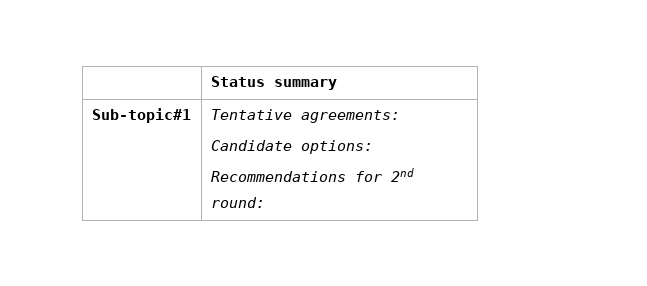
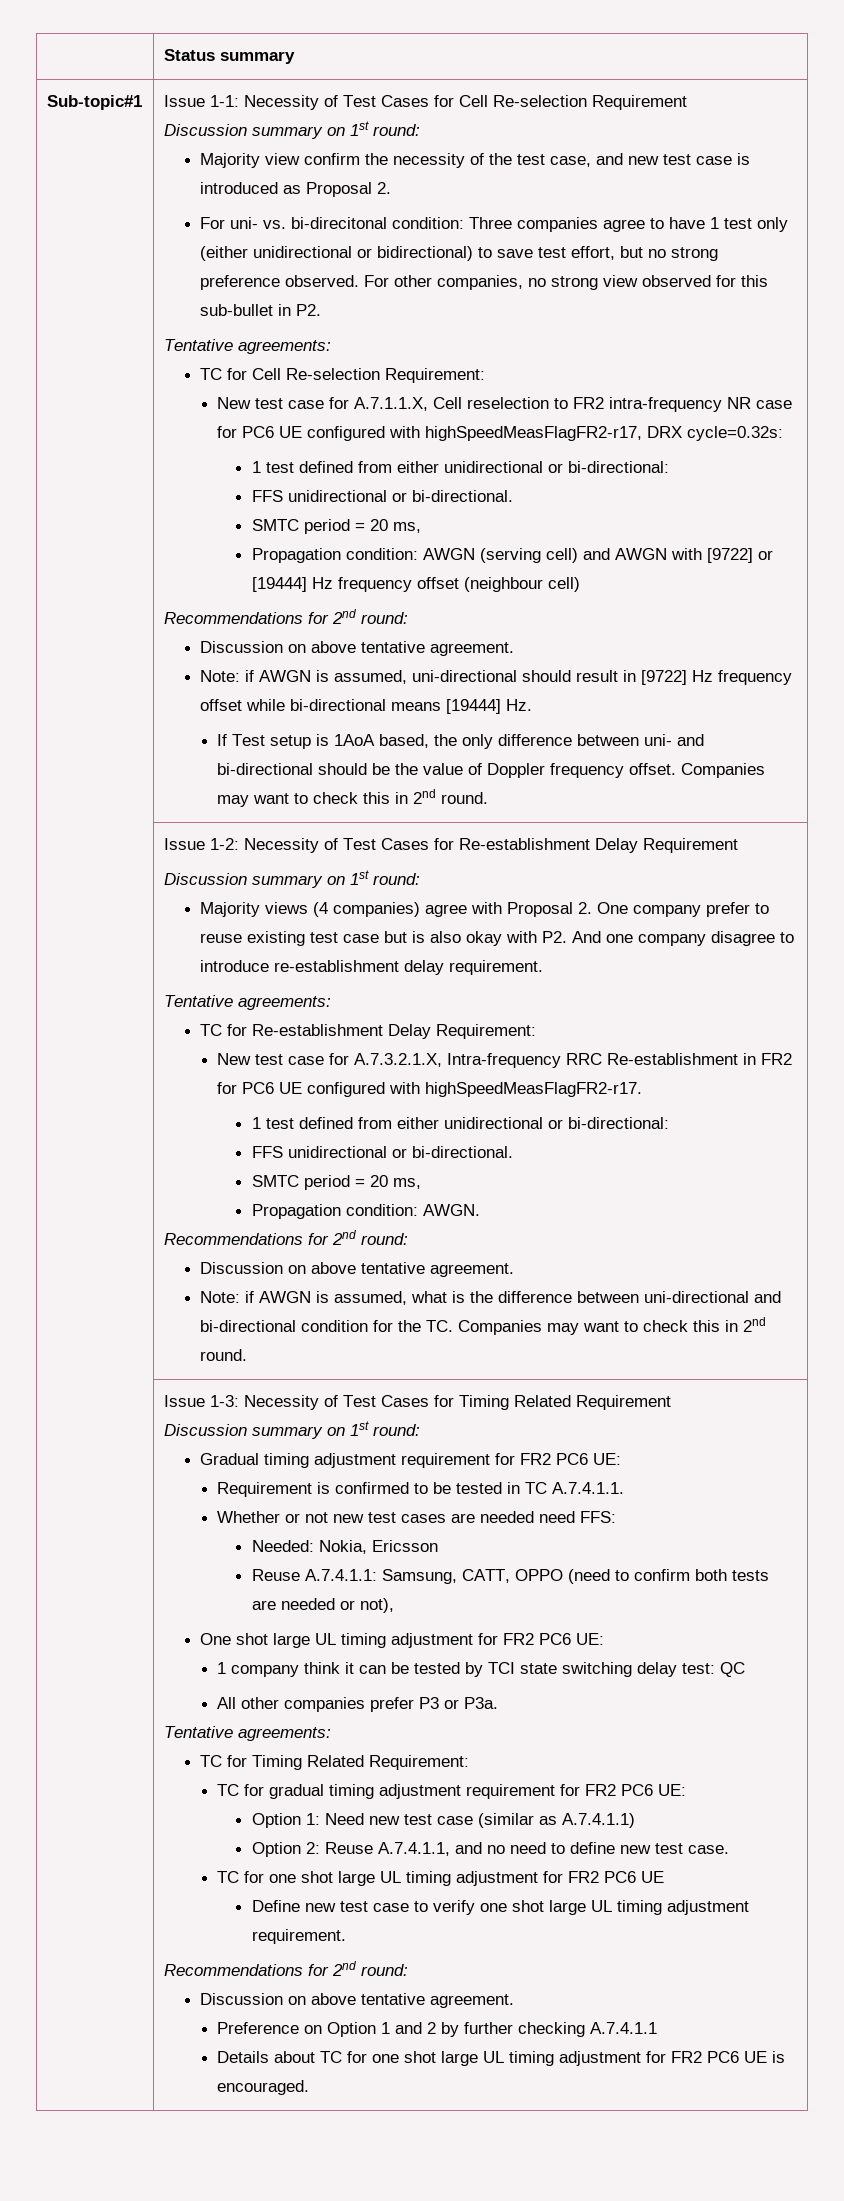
[210,109,400,123] [210,140,373,154] [210,168,414,182] [210,197,265,208] Tentative agreements: // Candidate options: // Recommendations for 2nd round: -> [163,95,687,110] [163,121,420,139] [199,153,750,168] [199,182,391,197] [199,217,788,232] [199,246,718,261] [199,275,768,290] [199,304,321,316] [163,339,331,354] [199,368,485,383] [217,397,793,412] [217,426,784,441] [251,461,669,473] [251,490,513,502] [251,519,421,534] [251,548,773,563] [251,577,580,592] [163,609,408,624] [199,641,514,656] [199,670,792,685] [199,699,532,714] [217,734,705,749] [217,763,766,778] [217,789,489,807] [163,838,738,853] [163,870,420,888] [199,902,769,917] [199,931,794,946] [199,960,543,975] [163,995,331,1010] [199,1024,536,1039] [217,1053,793,1068] [217,1082,643,1097] [251,1117,669,1129] [251,1146,513,1158] [251,1175,421,1190] [251,1204,480,1219] [163,1230,408,1245] [199,1262,514,1277] [199,1291,781,1305] [199,1317,766,1335] [199,1349,247,1361] [163,1395,671,1410] [163,1421,420,1439] [199,1453,621,1468] [217,1482,625,1497] [217,1511,617,1523] [251,1540,438,1554] [251,1569,769,1584] [251,1598,394,1613] [199,1633,604,1648] [217,1662,746,1677] [217,1697,499,1712] [163,1726,331,1741] [199,1755,469,1770] [217,1784,687,1799] [251,1813,635,1828] [251,1842,729,1857] [217,1871,665,1886] [251,1900,749,1915] [251,1929,346,1944] [163,1961,408,1976] [199,1993,514,2008] [217,2022,658,2037] [217,2051,786,2066] [217,2080,310,2095] Issue 1-1: Necessity of Test Cases for Cell Re-selection Requirement // Discussion summary on 1st round: // Majority view confirm the necessity of the test case, and new test case is introduced as Proposal 2. // For uni- vs. bi-direcitonal condition: Three companies agree to have 1 test only (either unidirectional or bidirectional) to save test effort, but no strong preference observed. For other companies, no strong view observed for this sub-bullet in P2. // Tentative agreements: // TC for Cell Re-selection Requirement: // New test case for A.7.1.1.X, Cell reselection to FR2 intra-frequency NR case for PC6 UE configured with highSpeedMeasFlagFR2-r17, DRX cycle=0.32s: // 1 test defined from either unidirectional or bi-directional: // FFS unidirectional or bi-directional. // SMTC period = 20 ms, // Propagation condition: AWGN (serving cell) and AWGN with [9722] or [19444] Hz frequency offset (neighbour cell) // Recommendations for 2nd round: // Discussion on above tentative agreement. // Note: if AWGN is assumed, uni-directional should result in [9722] Hz frequency offset while bi-directional means [19444] Hz. // If Test setup is 1AoA based, the only difference between uni- and bi-directional should be the value of Doppler frequency offset. Companies may want to check this in 2nd round. // | Issue 1-2: Necessity of Test Cases for Re-establishment Delay Requirement // Discussion summary on 1st round: // Majority views (4 companies) agree with Proposal 2. One company prefer to reuse existing test case but is also okay with P2. And one company disagree to introduce re-establishment delay requirement. // Tentative agreements: // TC for Re-establishment Delay Requirement: // New test case for A.7.3.2.1.X, Intra-frequency RRC Re-establishment in FR2 for PC6 UE configured with highSpeedMeasFlagFR2-r17. // 1 test defined from either unidirectional or bi-directional: // FFS unidirectional or bi-directional. // SMTC period = 20 ms, // Propagation condition: AWGN. // Recommendations for 2nd round: // Discussion on above tentative agreement. // Note: if AWGN is assumed, what is the difference between uni-directional and bi-directional condition for the TC. Companies may want to check this in 2nd round. // | Issue 1-3: Necessity of Test Cases for Timing Related Requirement // Discussion summary on 1st round: // Gradual timing adjustment requirement for FR2 PC6 UE: // Requirement is confirmed to be tested in TC A.7.4.1.1. // Whether or not new test cases are needed need FFS: // Needed: Nokia, Ericsson // Reuse A.7.4.1.1: Samsung, CATT, OPPO (need to confirm both tests are needed or not), // One shot large UL timing adjustment for FR2 PC6 UE: // 1 company think it can be tested by TCI state switching delay test: QC // All other companies prefer P3 or P3a. // Tentative agreements: // TC for Timing Related Requirement: // TC for gradual timing adjustment requirement for FR2 PC6 UE: // Option 1: Need new test case (similar as A.7.4.1.1) // Option 2: Reuse A.7.4.1.1, and no need to define new test case. // TC for one shot large UL timing adjustment for FR2 PC6 UE // Define new test case to verify one shot large UL timing adjustment requirement. // Recommendations for 2nd round: // Discussion on above tentative agreement. // Preference on Option 1 and 2 by further checking A.7.4.1.1 // Details about TC for one shot large UL timing adjustment for FR2 PC6 UE is encouraged.

